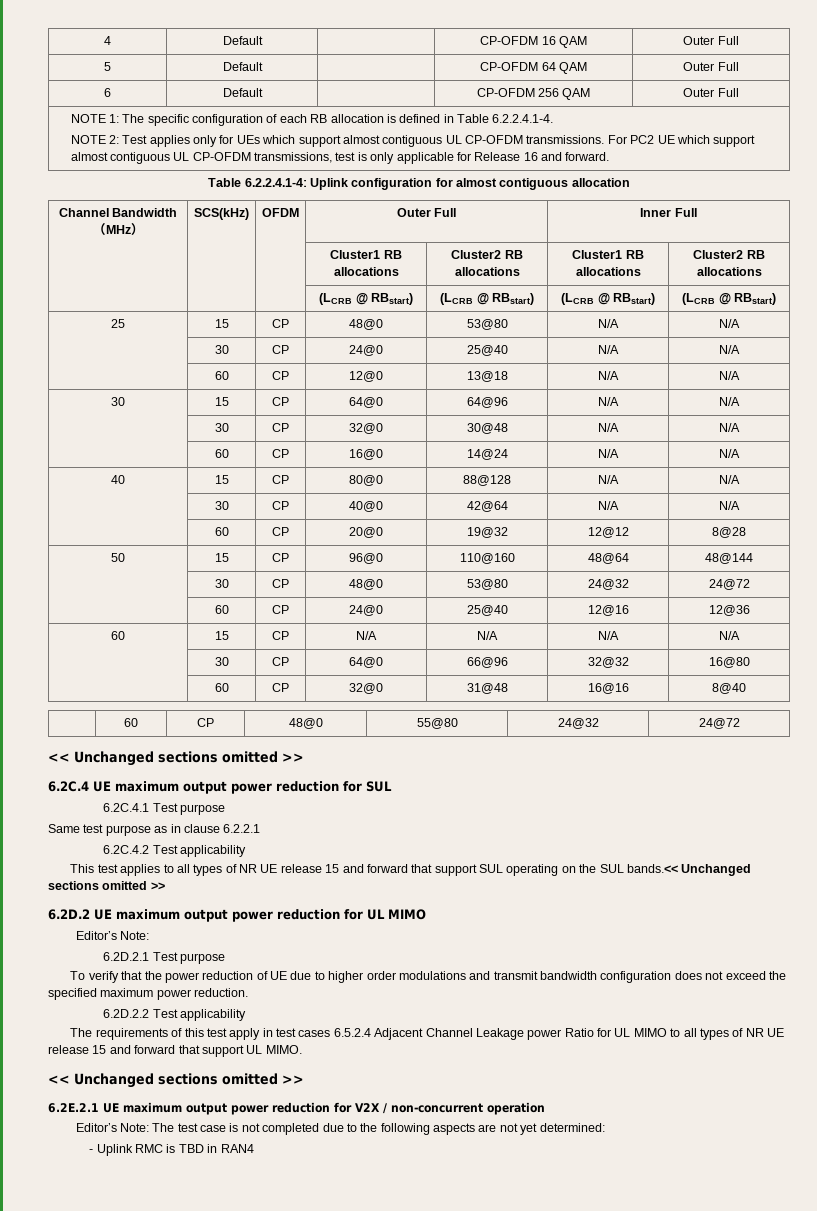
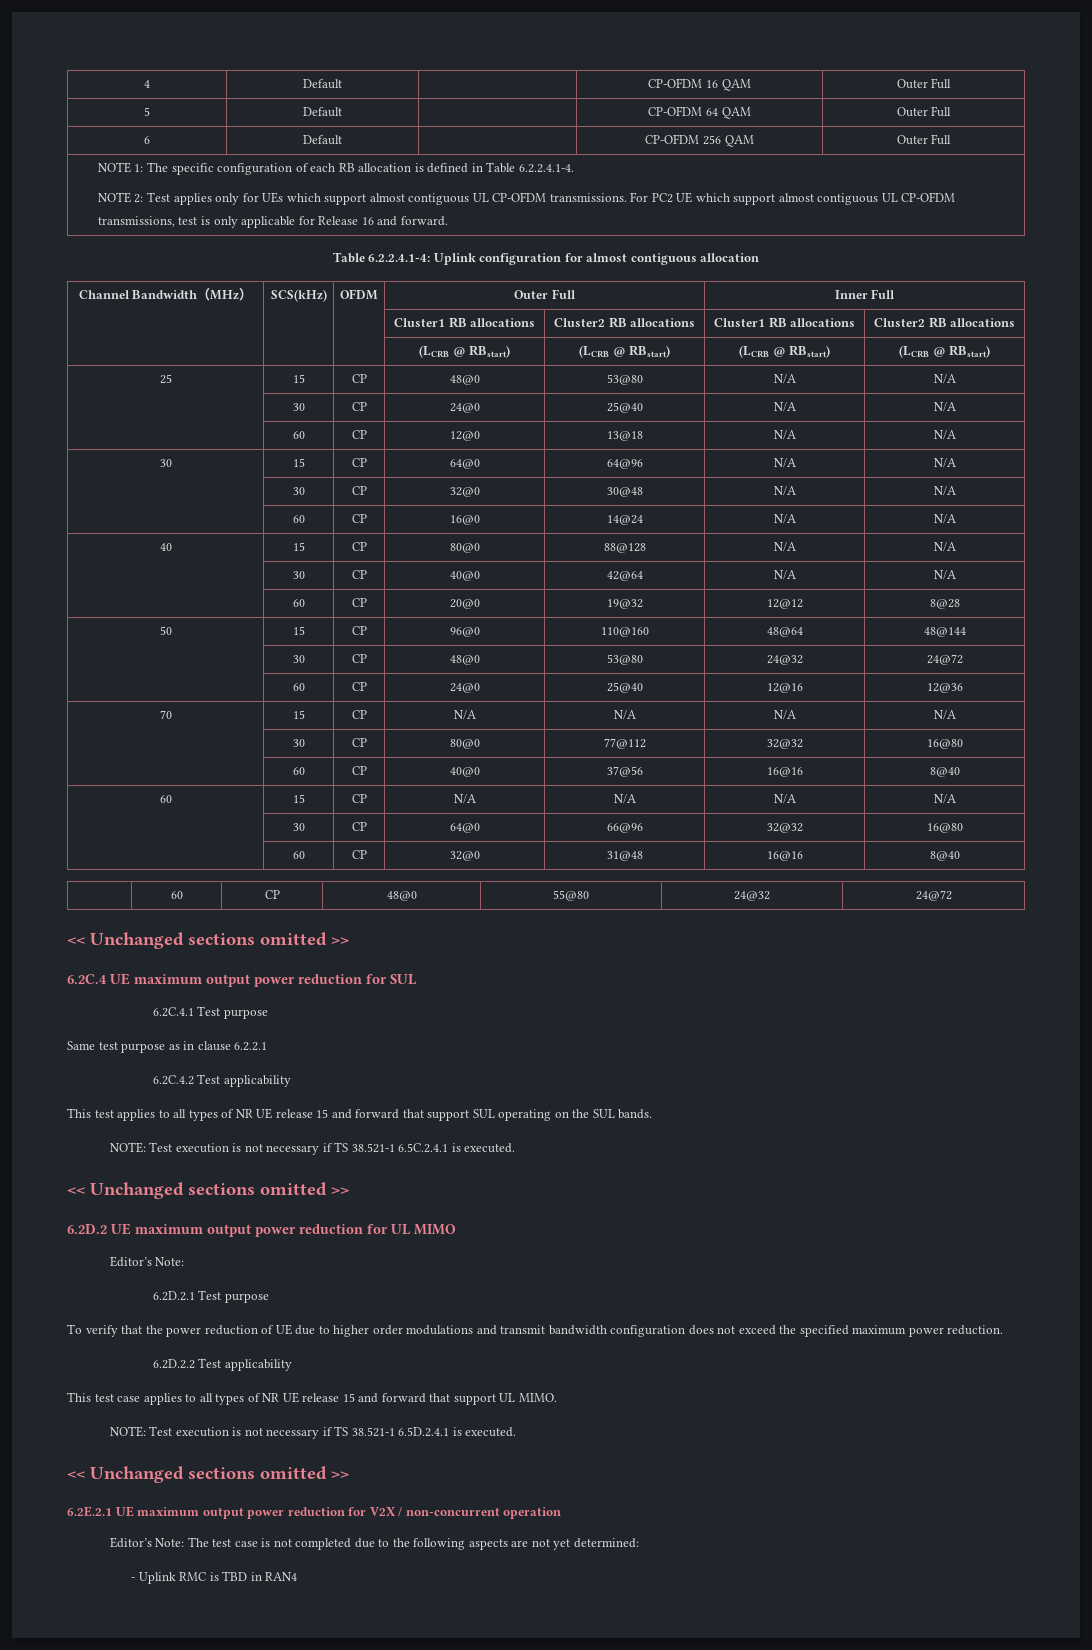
(750, 610) none -> [159,710,172,719] [292,710,305,719] [351,710,367,719] [453,710,476,720] [613,710,636,720] [773,710,796,720] [933,710,956,720] [292,739,305,747] [351,738,367,747] [449,739,480,749] [603,738,646,749] [766,739,803,749] [926,739,963,749] [292,767,305,775] [351,766,367,775] [449,767,480,777] [606,766,643,777] [766,767,803,777] [929,767,960,777] // 70 | 15 | CP | N/A | N/A | N/A | N/A // | 30 | CP | 80@0 | 77@112 | 32@32 | 16@80 // | 60 | CP | 40@0 | 37@56 | 16@16 | 8@40
[626,864,678,873] bands.<< -> [618,1109,653,1119] [109,1142,516,1155] [67,1187,85,1195] bands. // NOTE: Test execution is not necessary if TS 38.521-1 6.5C.2.4.1 is executed. // <<
[70,1028,667,1040] The requirements of this test apply in test cases 6.5.2.4 Adjacent Channel Leakage power Ratio for UL MIMO -> [67,1392,182,1405] This test case applies
(302, 1049) none -> [109,1426,517,1439] // NOTE: Test execution is not necessary if TS 38.521-1 6.5D.2.4.1 is executed.

